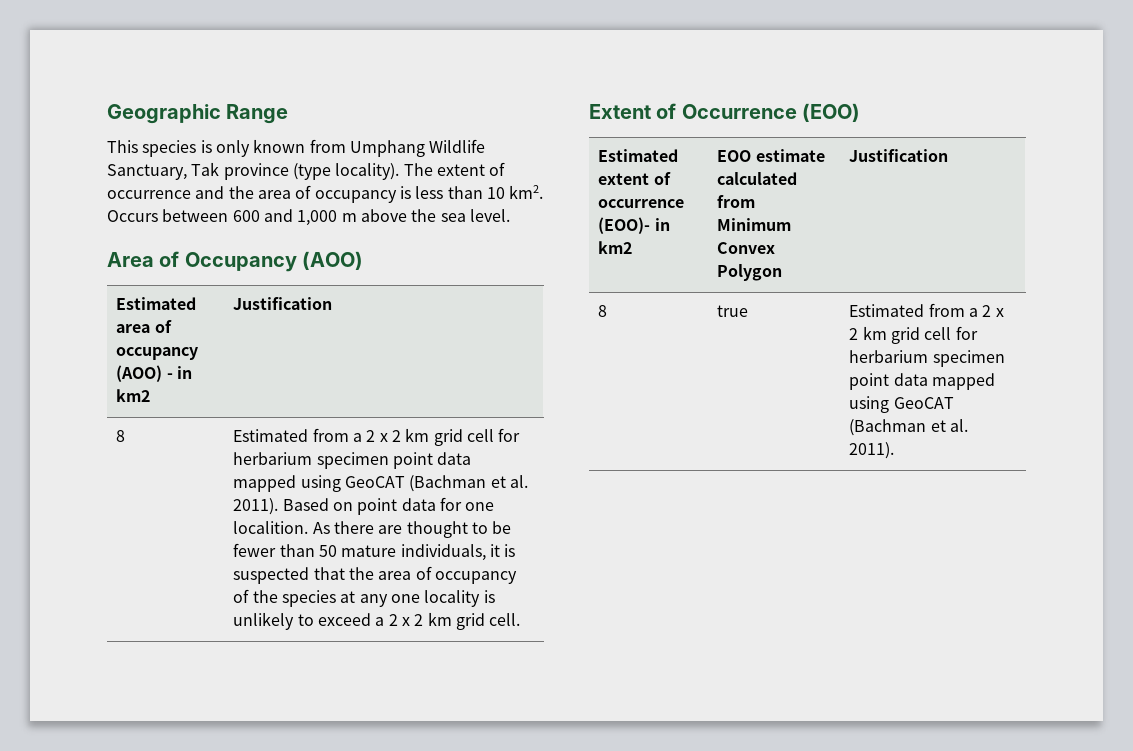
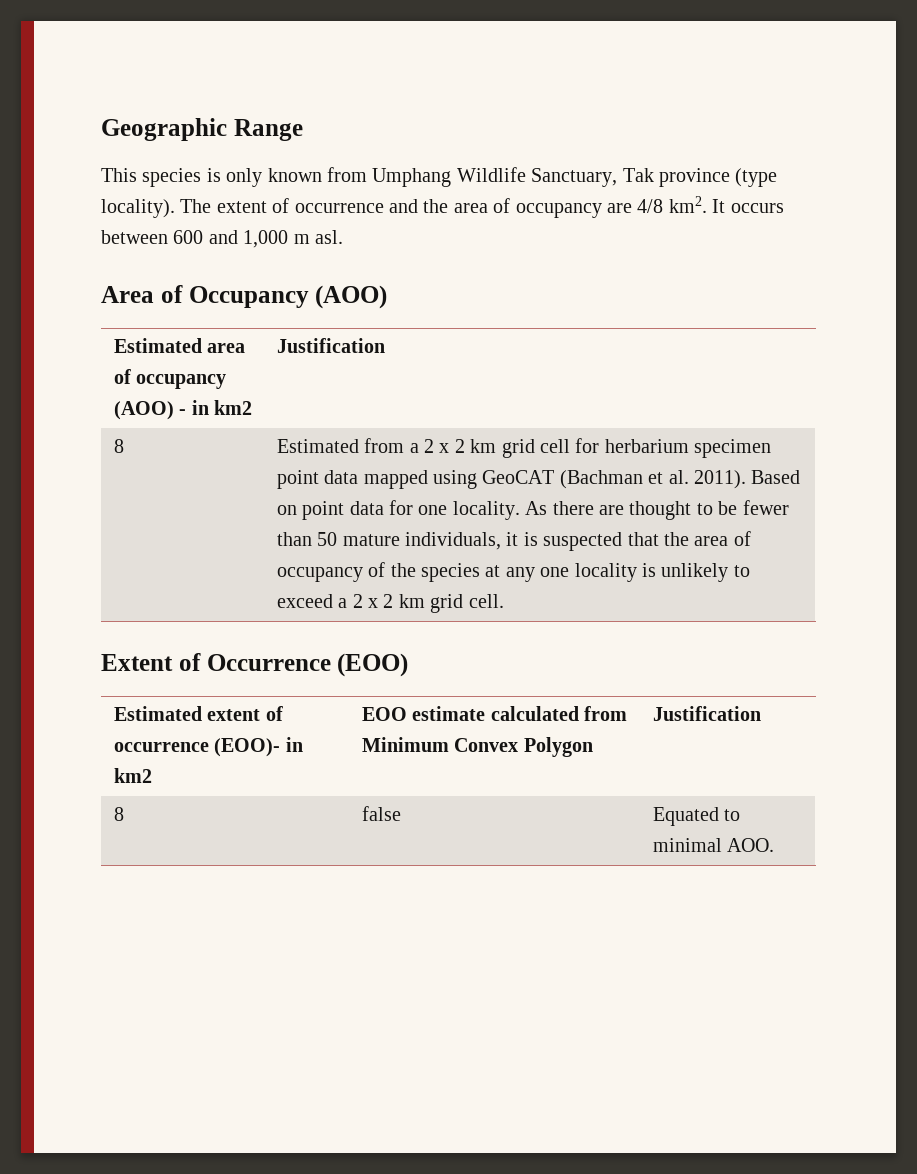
[399,185,544,199] [107,210,158,222] is less than 10 km2. Occurs -> [606,196,784,213] are 4/8 km2. It occurs
[360,209,510,222] above the sea level. -> [315,230,343,244] asl.
[233,521,309,534] localition. -> [452,501,520,520] locality.
[717,305,749,317] [849,303,1004,317] [849,326,978,344] [849,350,1005,367] [849,373,995,390] [849,396,954,413] [849,419,968,436] [849,442,895,459] true | Estimated from a 2 x 2 km grid cell for herbarium specimen point data mapped using GeoCAT (Bachman et al. 2011). -> [361,806,401,821] [652,807,741,826] [652,838,775,852] false | Equated to minimal AOO.

